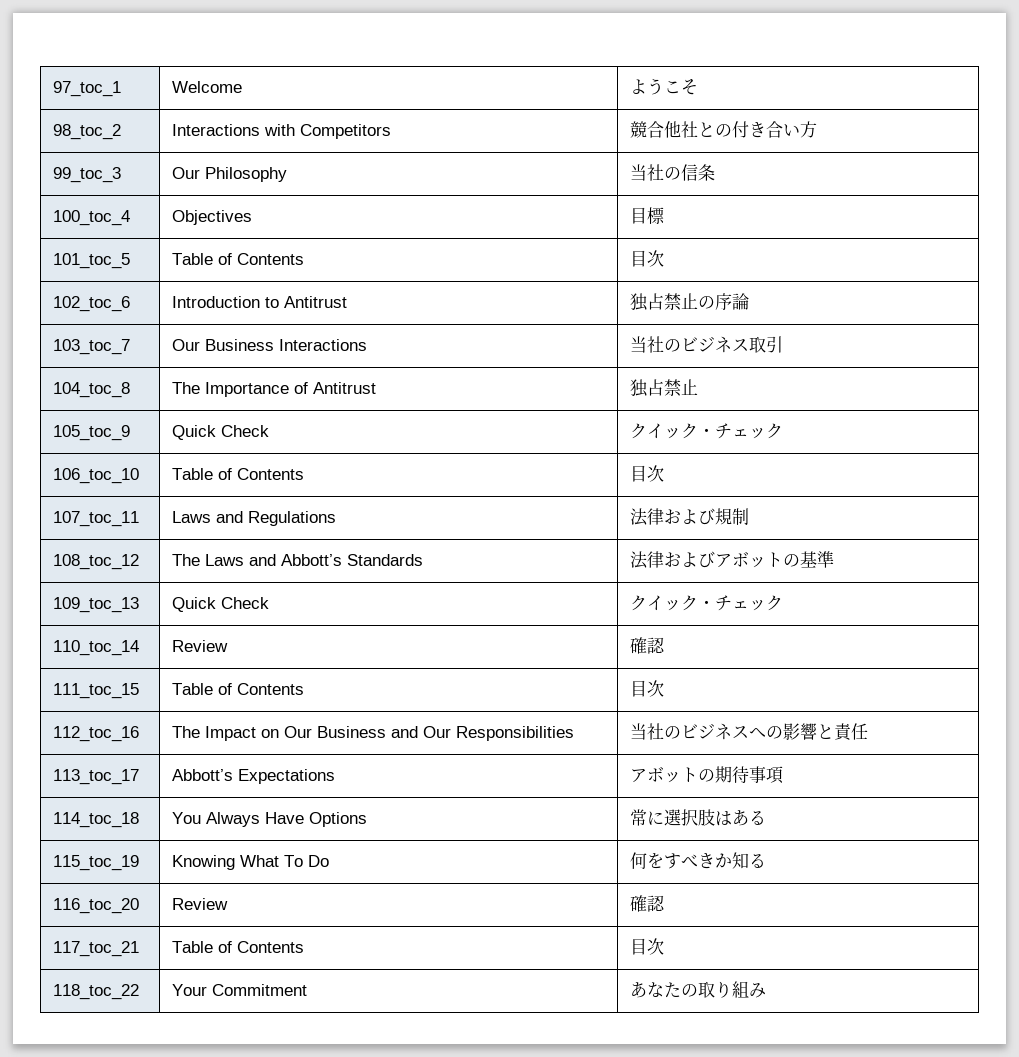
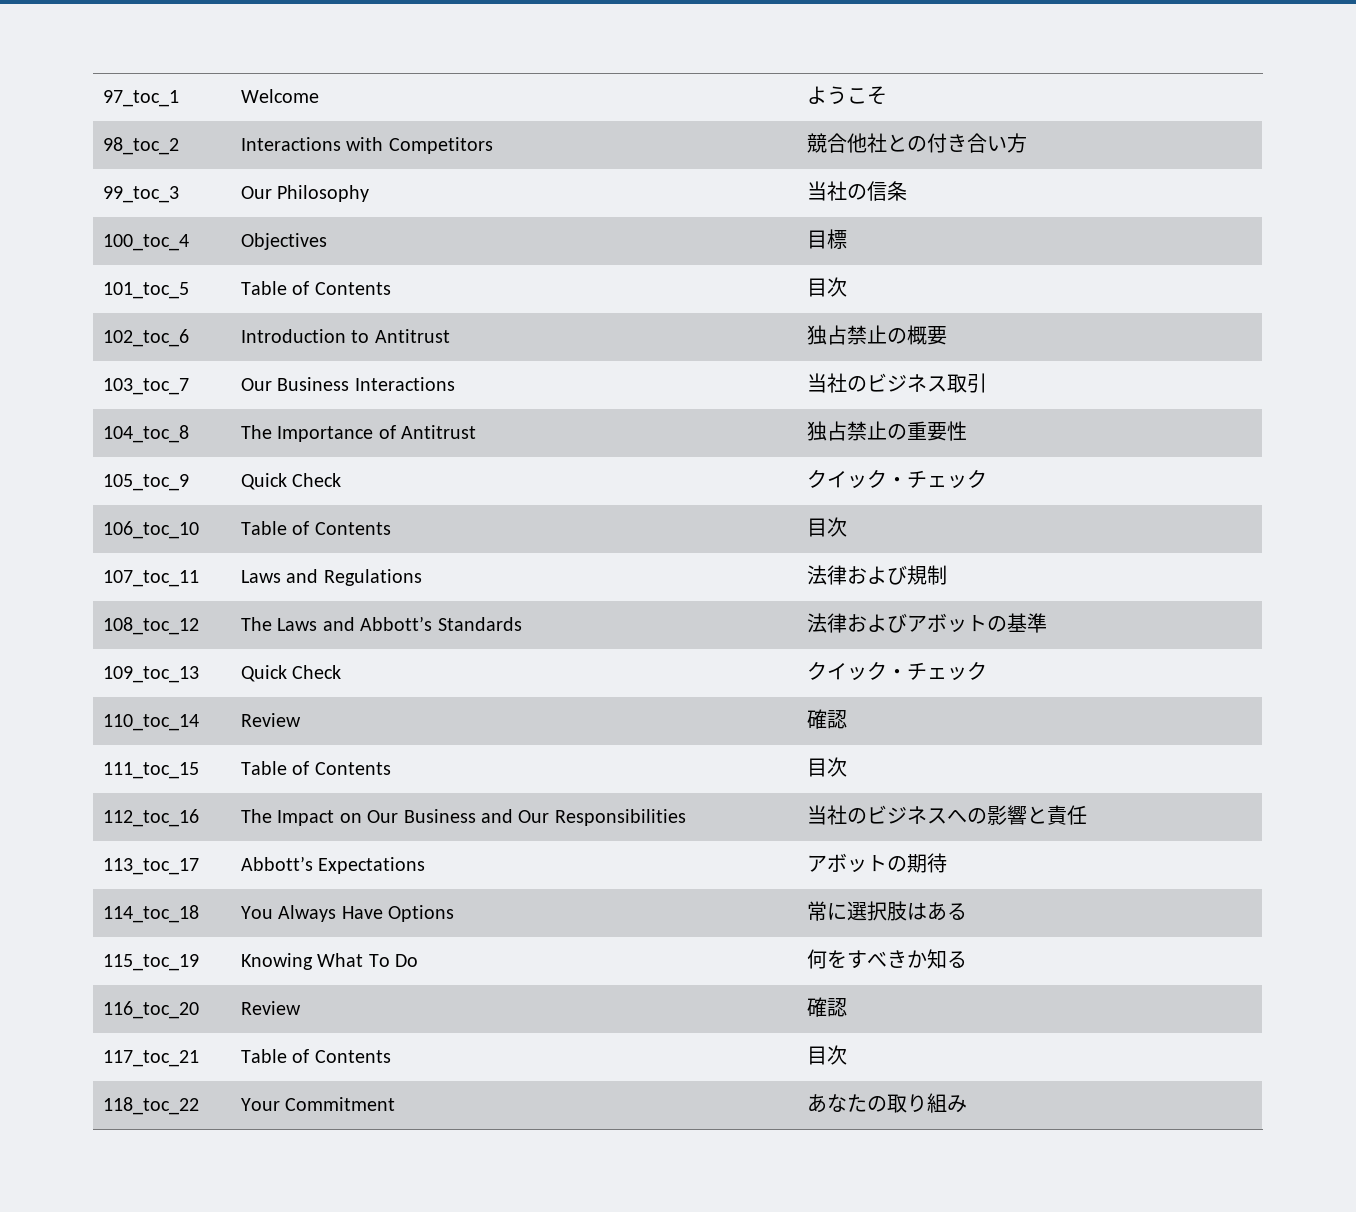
[715,293,750,310] 序論 -> [907,325,948,345] 概要
(699, 387) none -> [887,421,968,441] の重要性
[749,766,784,784] 事項 -> (948, 863) none

